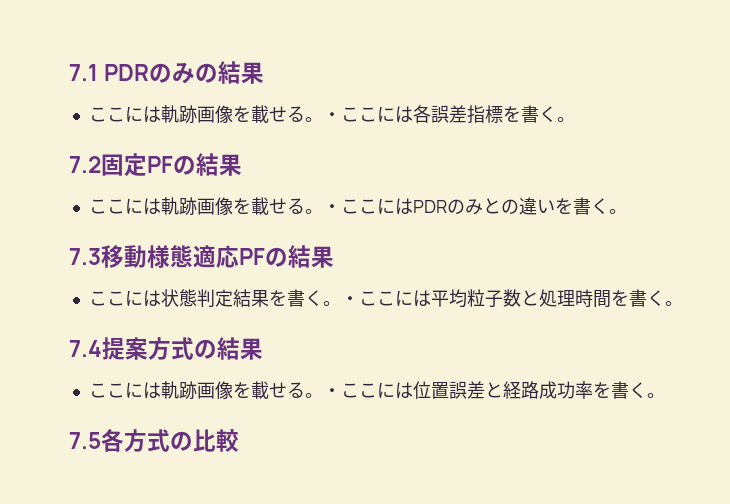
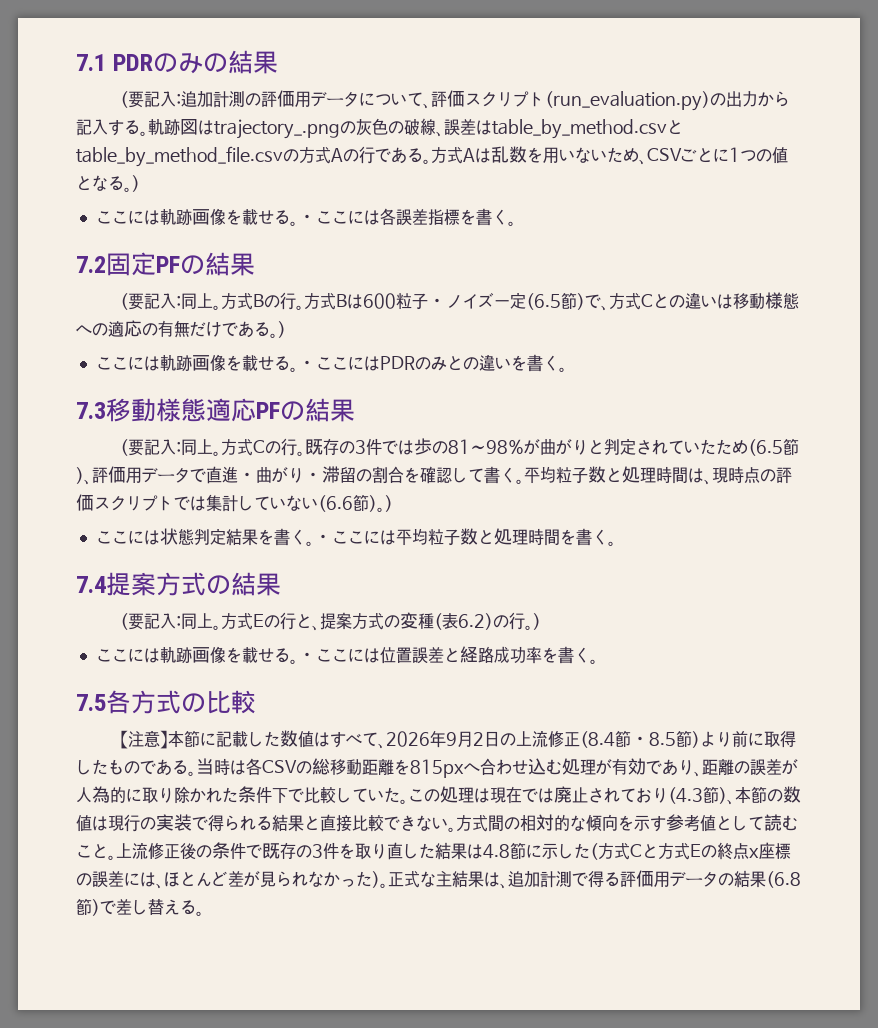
(265, 73) none -> [119,90,790,111] [76,118,683,139] [76,146,788,167] [76,175,140,192] // (要記入:追加計測の評価用データについて、評価スクリプト(run_evaluation.py)の出力から記入する。軌跡図はtrajectory_.pngの灰色の破線、誤差はtable_by_method.csvとtable_by_method_file.csvの方式Aの行である。方式Aは乱数を用いないため、CSVごとに1つの値となる。)
(242, 165) none -> [119,292,799,311] [76,320,286,338] // (要記入:同上。方式Bの行。方式Bは600粒子・ノイズ一定(6.5節)で、方式Cとの違いは移動様態への適応の有無だけである。)
(334, 257) none -> [119,438,799,456] [76,466,792,485] [76,494,393,512] // (要記入:同上。方式Cの行。既存の3件では歩の81〜98%が曲がりと判定されていたため(6.5節)、評価用データで直進・曲がり・滞留の割合を確認して書く。平均粒子数と処理時間は、現時点の評価スクリプトでは集計していない(6.6節)。)
(263, 349) none -> [119,612,541,631] // (要記入:同上。方式Eの行と、提案方式の変種(表6.2)の行。)
(239, 440) none -> [119,730,796,749] [76,758,798,778] [76,786,801,805] [76,814,798,832] [76,842,791,860] [76,870,801,889] [76,898,204,916] // 【注意】本節に記載した数値はすべて、2026年9月2日の上流修正(8.4節・8.5節)より前に取得したものである。当時は各CSVの総移動距離を815pxへ合わせ込む処理が有効であり、距離の誤差が人為的に取り除かれた条件下で比較していた。この処理は現在では廃止されており(4.3節)、本節の数値は現行の実装で得られる結果と直接比較できない。方式間の相対的な傾向を示す参考値として読むこと。上流修正後の条件で既存の3件を取り直した結果は4.8節に示した(方式Cと方式Eの終点x座標の誤差には、ほとんど差が見られなかった)。正式な主結果は、追加計測で得る評価用データの結果(6.8節)で差し替える。

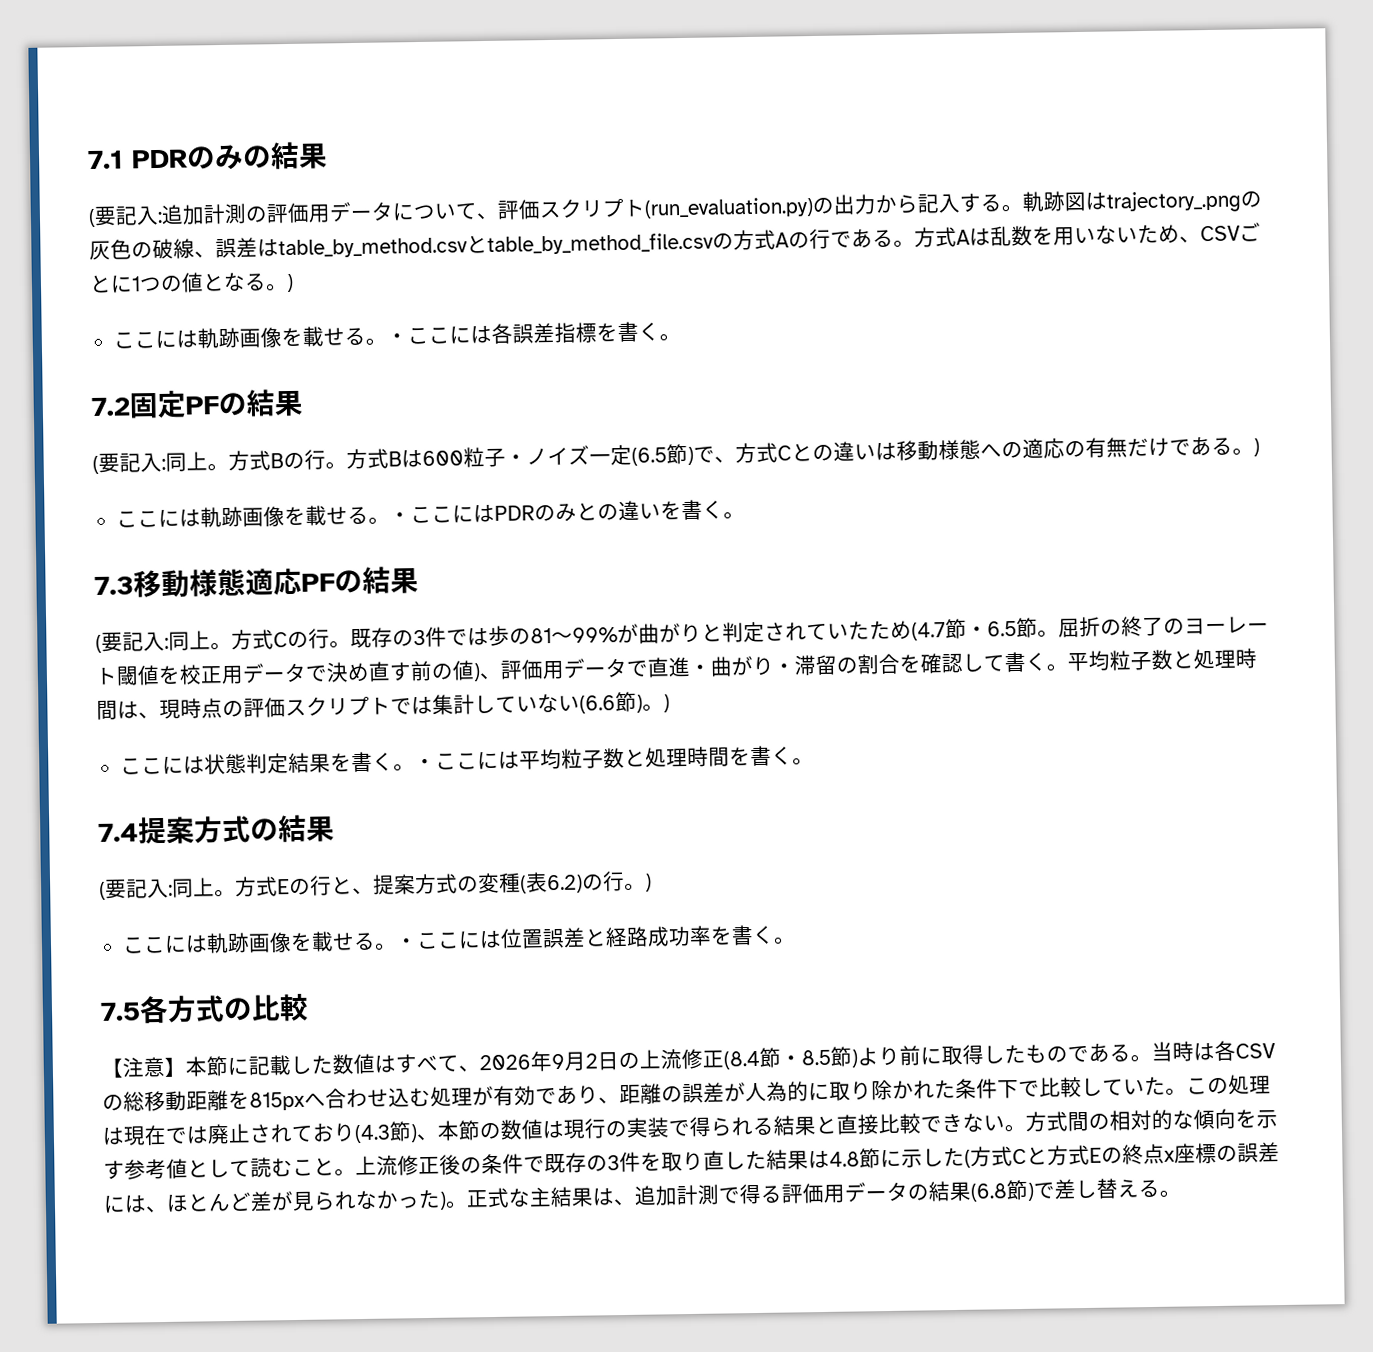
[485,439,524,454] 98% -> [572,627,618,643] 99%
[747,438,799,456] (6.5節 -> [911,616,1269,641] [95,660,475,686] (4.7節・6.5節。屈折の終了のヨーレート閾値を校正用データで決め直す前の値

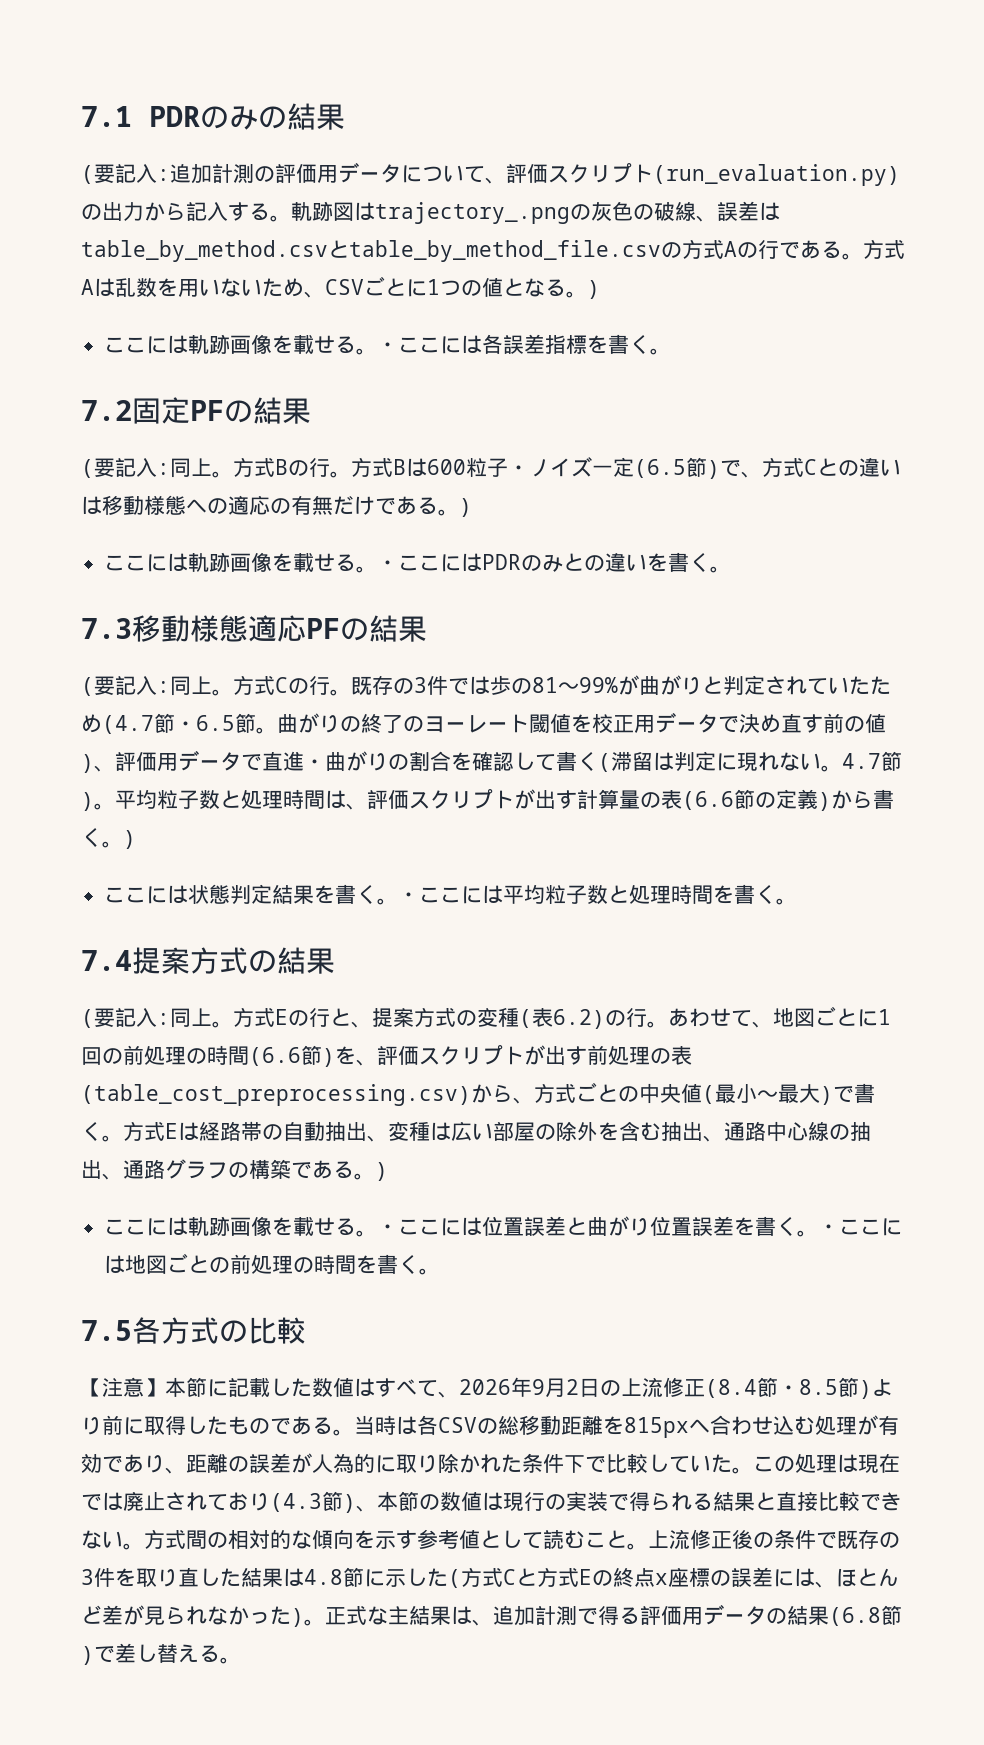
[1058,616,1101,638] 屈折 -> [277,713,340,733] 曲がり
[773,654,837,676] ・滞留 -> (388, 762) none
(1047, 661) none -> [598,751,902,772] [81,792,94,811] (滞留は判定に現れない。4.7節)
[159,691,643,720] 現時点の評価スクリプトでは集計していない(6.6節) -> [367,789,894,811] [81,828,102,847] 評価スクリプトが出す計算量の表(6.6節の定義)から書く
(646, 886) none -> [668,1006,891,1028] [81,1045,692,1067] [81,1082,875,1106] [81,1121,871,1142] [81,1159,375,1180] あわせて、地図ごとに1回の前処理の時間(6.6節)を、評価スクリプトが出す前処理の表(table_cost_preprocessing.csv)から、方式ごとの中央値(最小〜最大)で書く。方式Eは経路帯の自動抽出、変種は広い部屋の除外を含む抽出、通路中心線の抽出、通路グラフの構築である。
[604,925,712,948] 経路成功率 -> [587,1216,903,1237] [104,1253,357,1274] 曲がり位置誤差を書く。・ここには地図ごとの前処理の時間

